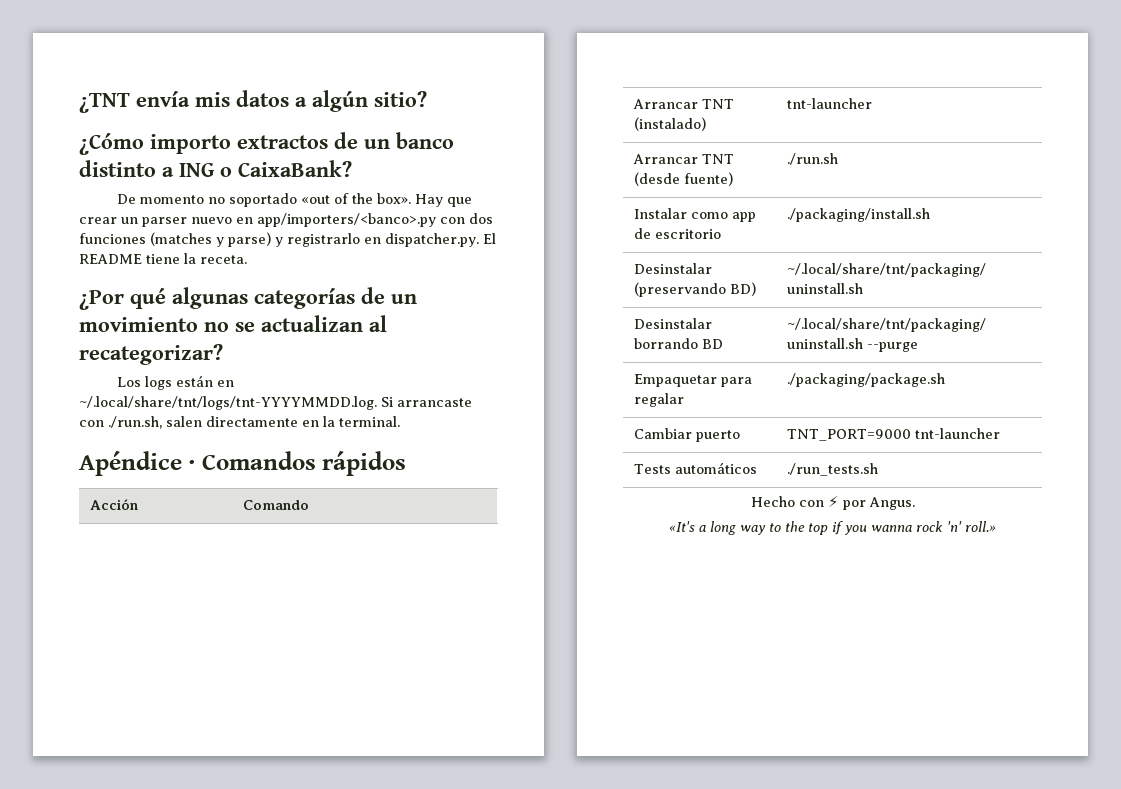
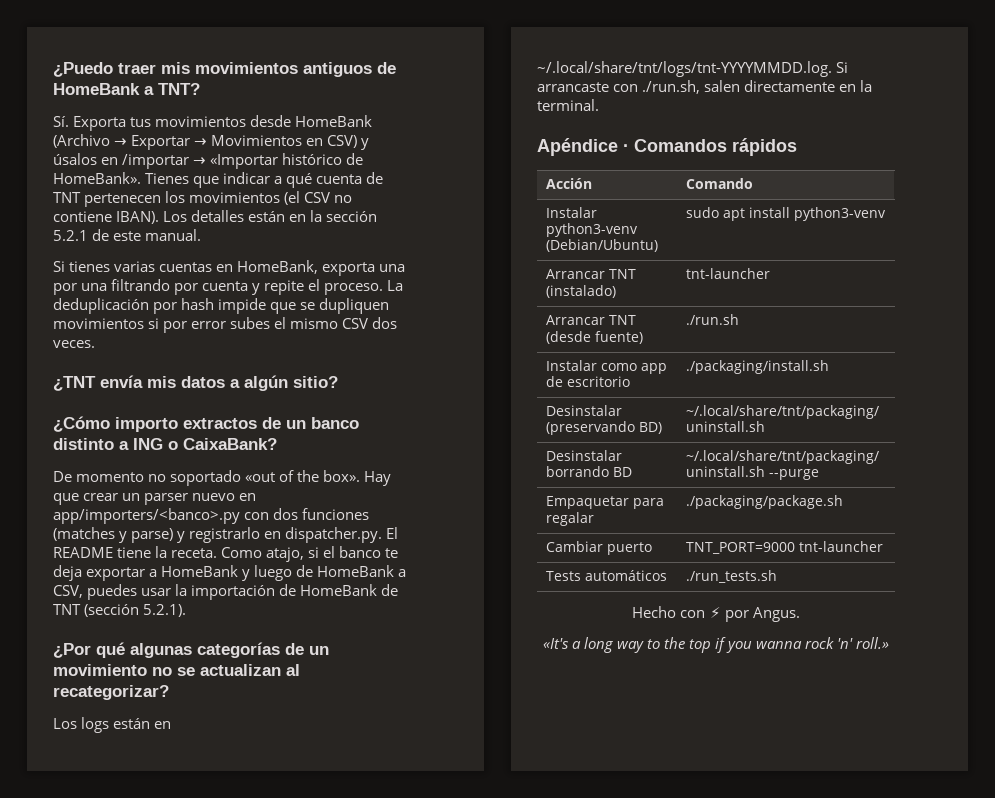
(79, 103) none -> [53,62,396,77] [53,83,200,95] [53,115,373,131] [53,134,370,150] [53,153,364,169] [53,172,384,188] [53,191,353,207] [53,210,378,224] [53,229,202,241] [53,260,406,276] [53,279,404,295] [53,298,390,314] [53,317,398,333] [53,340,95,348] ¿Puedo traer mis movimientos antiguos de HomeBank a TNT? // Sí. Exporta tus movimientos desde HomeBank (Archivo → Exportar → Movimientos en CSV) y úsalos en /importar → «Importar histórico de HomeBank». Tienes que indicar a qué cuenta de TNT pertenecen los movimientos (el CSV no contiene IBAN). Los detalles están en la sección 5.2.1 de este manual. // Si tienes varias cuentas en HomeBank, exporta una por una filtrando por cuenta y repite el proceso. La deduplicación por hash impide que se dupliquen movimientos si por error subes el mismo CSV dos veces. //
(247, 259) none -> [221,546,399,562] [53,565,407,581] [53,584,399,600] [53,604,187,617] Como atajo, si el banco te deja exportar a HomeBank y luego de HomeBank a CSV, puedes usar la importación de HomeBank de TNT (sección 5.2.1).
(310, 505) none -> [545,207,597,218] [545,223,638,237] [545,239,658,252] [685,207,886,221] // Instalar python3-venv (Debian/Ubuntu) | sudo apt install python3-venv

